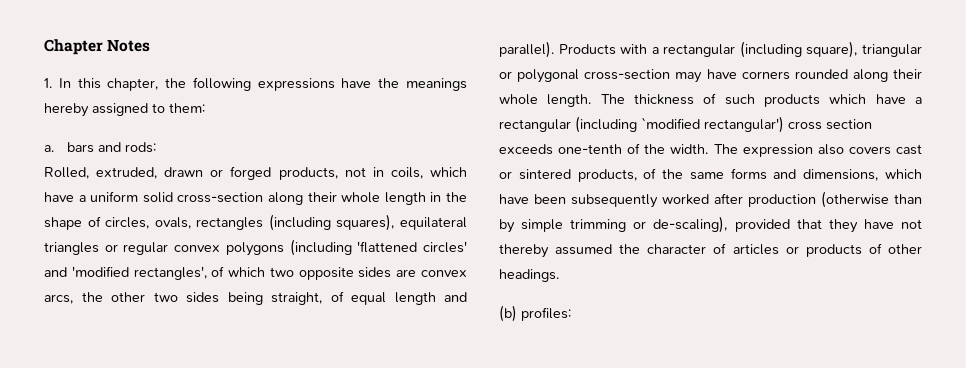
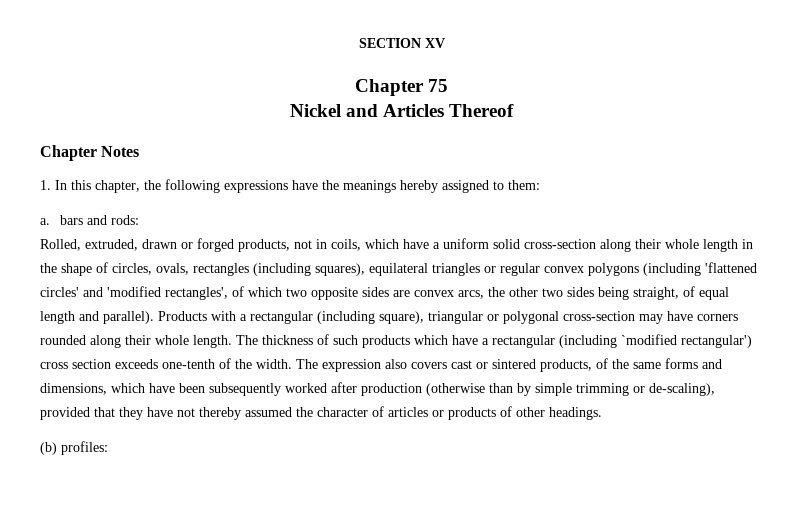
(44, 47) none -> [358,38,445,48] [354,79,449,96] [289,104,515,117] SECTION XV // Chapter 75 // Nickel and Articles Thereof //

